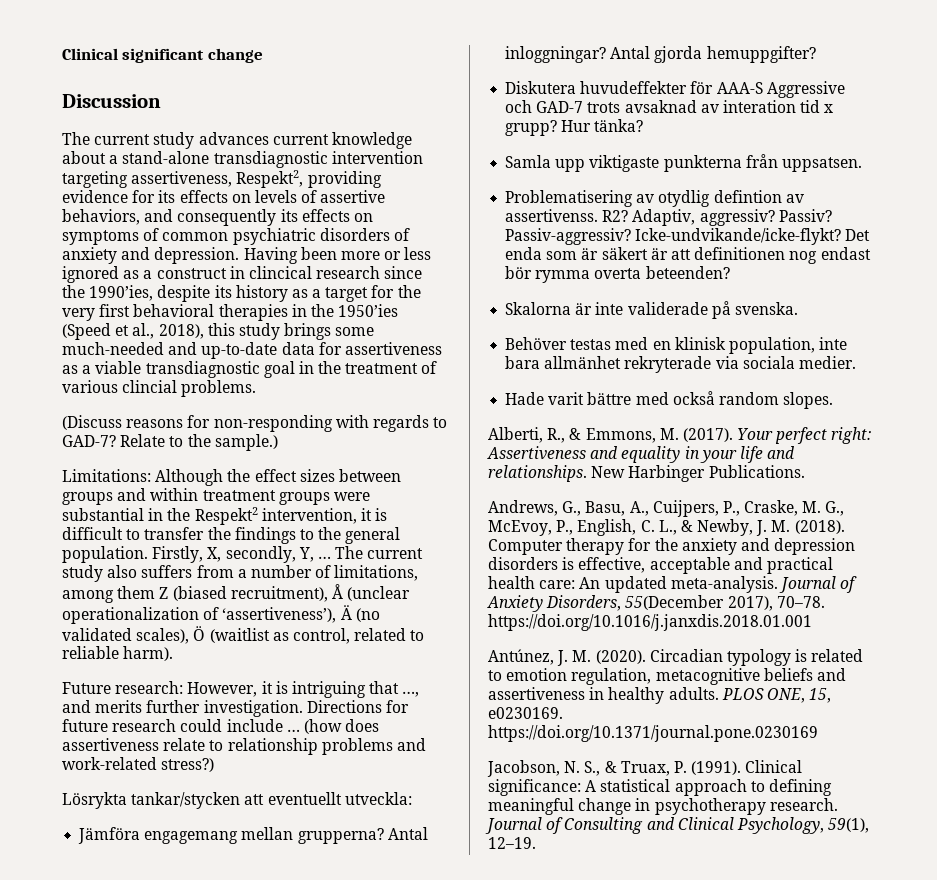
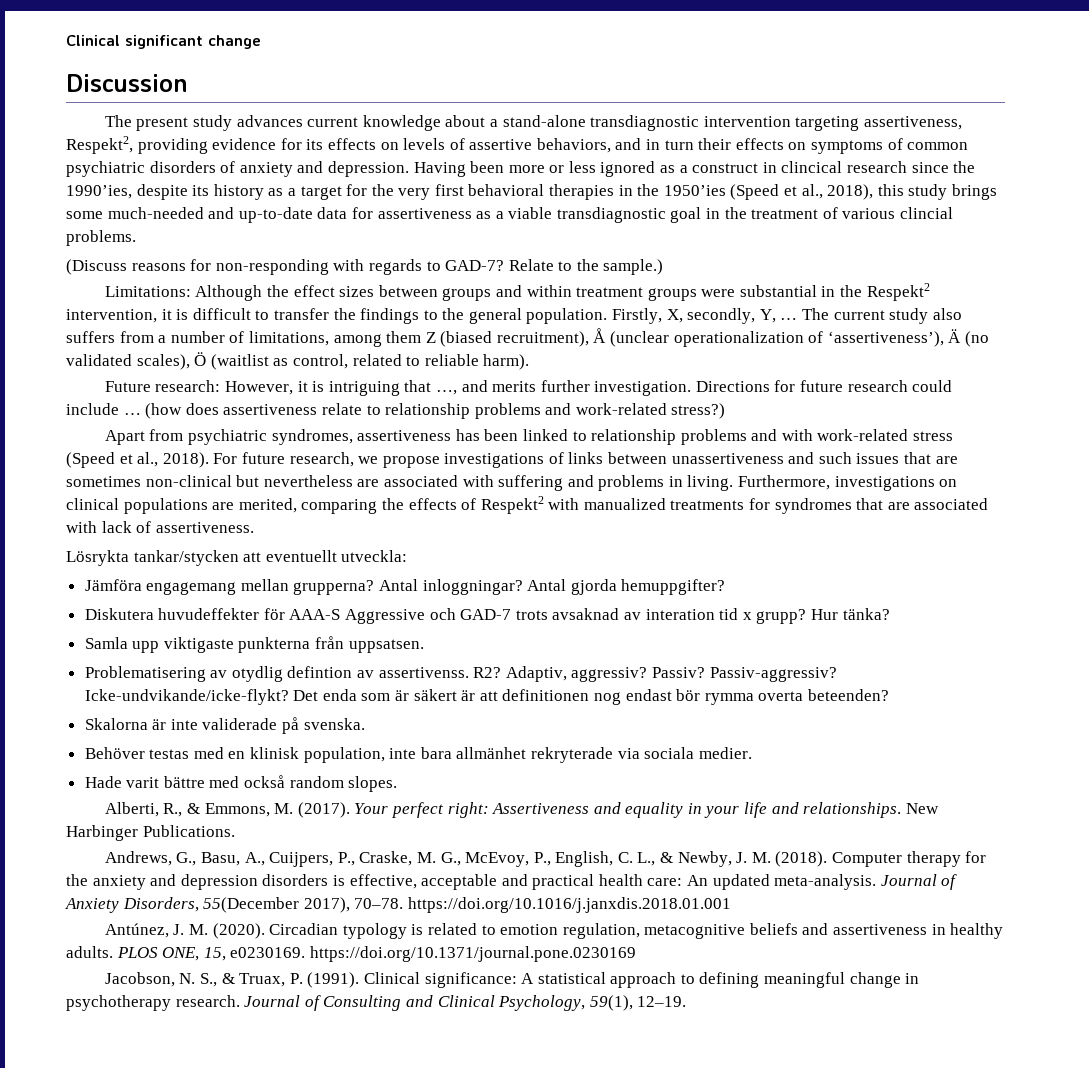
[94,134,151,145] current -> [136,117,189,131] present
[177,209,298,226] consequently its -> [646,138,732,150] in turn their
(215, 765) none -> [104,429,954,445] [66,452,958,468] [66,475,958,491] [66,496,989,514] [66,521,254,533] // Apart from psychiatric syndromes, assertiveness has been linked to relationship problems and with work-related stress (Speed et al., 2018). For future research, we propose investigations of links between unassertiveness and such issues that are sometimes non-clinical but nevertheless are associated with suffering and problems in living. Furthermore, investigations on clinical populations are merited, comparing the effects of Respekt2 with manualized treatments for syndromes that are associated with lack of assertiveness.

